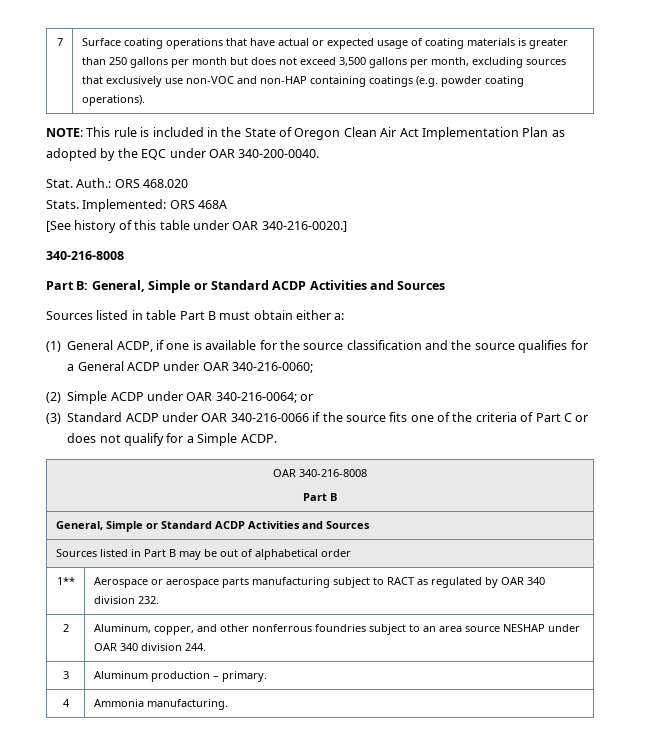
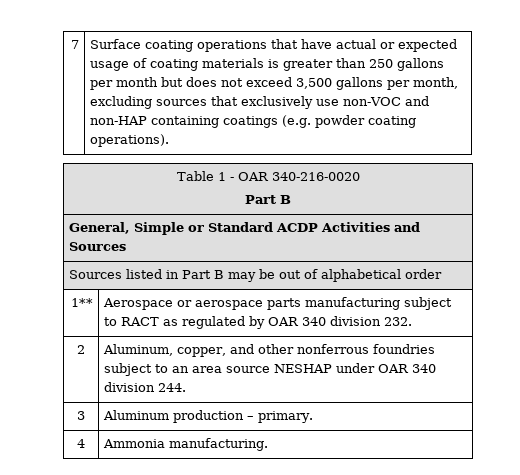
[46,127,565,140] [46,148,320,161] [46,178,189,188] [46,199,228,212] [46,220,347,233] [46,251,124,260] [46,280,446,293] [46,310,345,320] [46,340,588,353] [67,361,314,373] [46,391,314,404] [46,412,589,424] [67,433,277,446] [273,469,367,477] // NOTE: This rule is included in the State of Oregon Clean Air Act Implementation Plan as adopted by the EQC under OAR 340-200-0040. // Stat. Auth.: ORS 468.020 // Stats. Implemented: ORS 468A // [See history of this table under OAR 340-216-0020.] // 340-216-8008 // Part B: General, Simple or Standard ACDP Activities and Sources // Sources listed in table Part B must obtain either a: // (1) General ACDP, if one is available for the source classification and the source qualifies for a General ACDP under OAR 340-216-0060; // (2) Simple ACDP under OAR 340-216-0064; or // (3) Standard ACDP under OAR 340-216-0066 if the source fits one of the criteria of Part C or does not qualify for a Simple ACDP. // OAR 340-216-8008 -> [176,171,360,181] // Table 1 - OAR 340-216-0020

